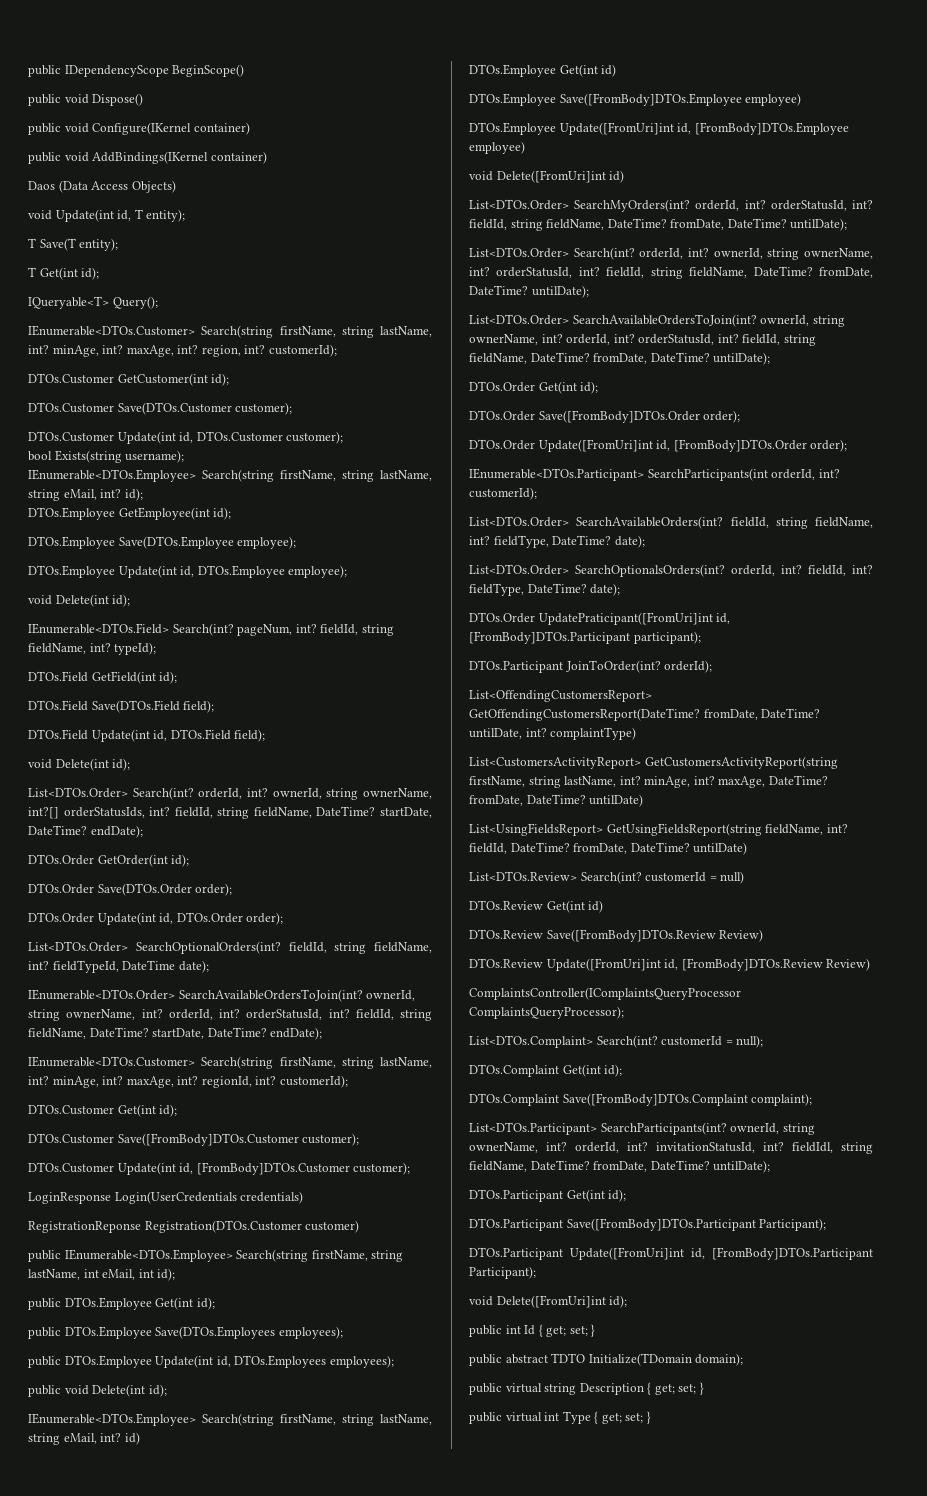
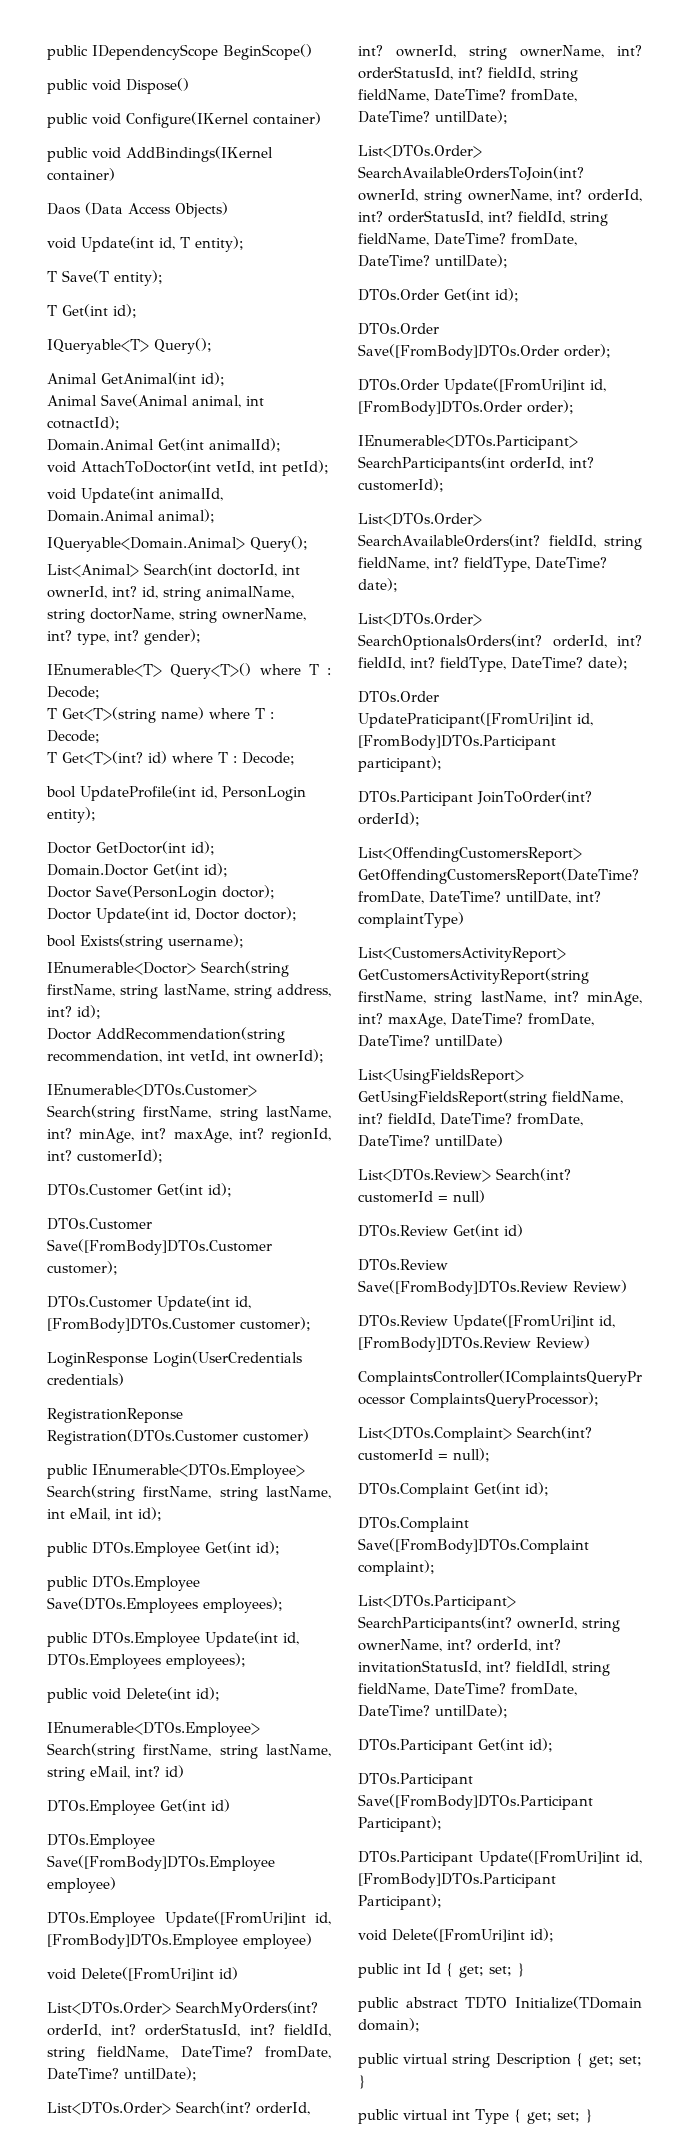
[28,325,432,338] [28,344,337,357] [28,373,230,386] [28,402,293,415] [28,431,344,444] IEnumerable<DTOs.Customer> Search(string firstName, string lastName, int? minAge, int? maxAge, int? region, int? customerId); // DTOs.Customer GetCustomer(int id); // DTOs.Customer Save(DTOs.Customer customer); // DTOs.Customer Update(int id, DTOs.Customer customer); -> [47,372,225,386] [47,394,264,408] [47,416,120,430] [47,438,281,452] [47,460,329,476] [47,487,223,503] [47,509,215,523] [47,536,308,552] [47,563,300,577] [47,586,294,601] [47,608,306,623] [47,629,201,645] [47,663,331,679] [47,686,100,699] [47,707,274,723] [47,730,100,743] [47,751,295,765] [46,785,306,801] [47,807,96,823] [47,841,215,855] [47,863,228,877] [47,885,275,901] [47,907,297,923] Animal GetAnimal(int id); // Animal Save(Animal animal, int cotnactId); // Domain.Animal Get(int animalId); // void AttachToDoctor(int vetId, int petId); // void Update(int animalId, Domain.Animal animal); // IQueryable<Domain.Animal> Query(); // List<Animal> Search(int doctorId, int ownerId, int? id, string animalName, string doctorName, string ownerName, int? type, int? gender); // IEnumerable<T> Query<T>() where T : Decode; // T Get<T>(string name) where T : Decode; // T Get<T>(int? id) where T : Decode; // bool UpdateProfile(int id, PersonLogin entity); // Doctor GetDoctor(int id); // Domain.Doctor Get(int id); // Doctor Save(PersonLogin doctor); // Doctor Update(int id, Doctor doctor);
[28,469,432,482] [28,489,97,501] IEnumerable<DTOs.Employee> Search(string firstName, string lastName, string eMail, -> [47,961,289,977] [47,984,331,999] IEnumerable<Doctor> Search(string firstName, string lastName, string address,
[28,507,232,520] [28,536,297,549] [28,565,348,578] [28,594,131,607] [28,623,394,636] [28,642,157,655] [28,671,178,684] [28,700,215,713] [28,729,266,742] [28,758,131,771] [28,787,432,800] [28,806,432,819] [28,825,143,838] [28,854,190,867] [28,883,233,896] [28,912,284,925] [28,941,432,954] [28,960,209,973] [28,989,416,1002] [28,1009,432,1021] [28,1027,323,1040] DTOs.Employee GetEmployee(int id); // DTOs.Employee Save(DTOs.Employee employee); // DTOs.Employee Update(int id, DTOs.Employee employee); // void Delete(int id); // IEnumerable<DTOs.Field> Search(int? pageNum, int? fieldId, string fieldName, int? typeId); // DTOs.Field GetField(int id); // DTOs.Field Save(DTOs.Field field); // DTOs.Field Update(int id, DTOs.Field field); // void Delete(int id); // List<DTOs.Order> Search(int? orderId, int? ownerId, string ownerName, int?[] orderStatusIds, int? fieldId, string fieldName, DateTime? startDate, DateTime? endDate); // DTOs.Order GetOrder(int id); // DTOs.Order Save(DTOs.Order order); // DTOs.Order Update(int id, DTOs.Order order); // List<DTOs.Order> SearchOptionalOrders(int? fieldId, string fieldName, int? fieldTypeId, DateTime date); // IEnumerable<DTOs.Order> SearchAvailableOrdersToJoin(int? ownerId, string ownerName, int? orderId, int? orderStatusId, int? fieldId, string fieldName, DateTime? startDate, DateTime? endDate); -> [47,1027,285,1043] [47,1049,324,1063] Doctor AddRecommendation(string recommendation, int vetId, int ownerId);

